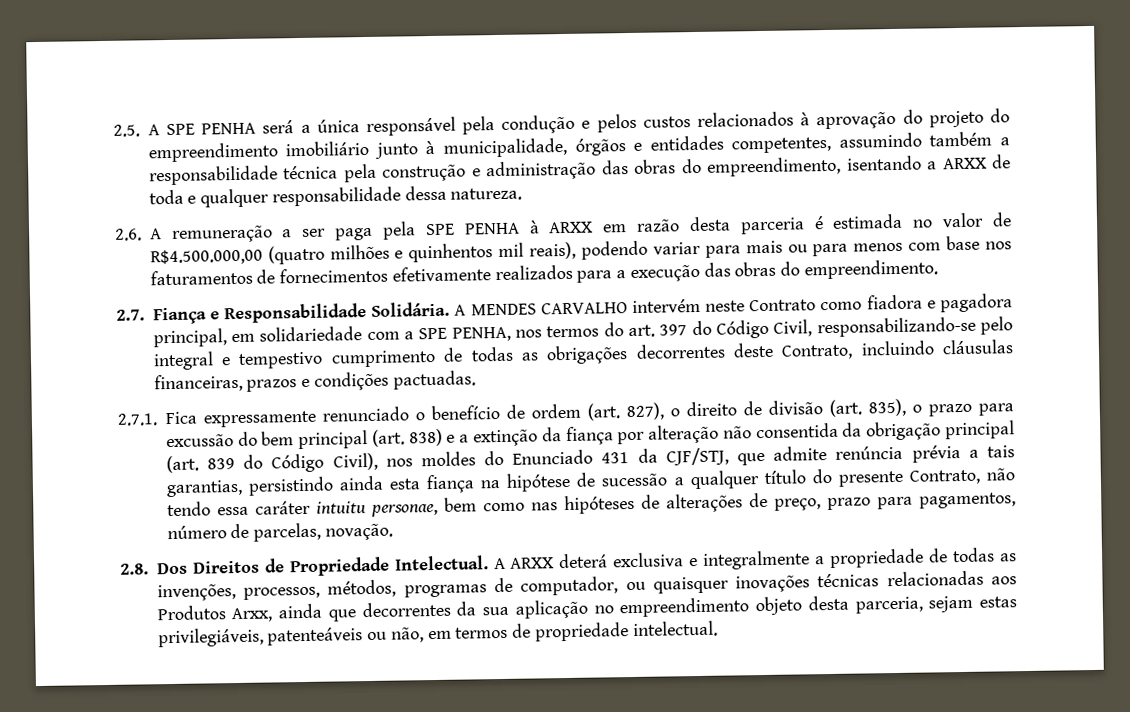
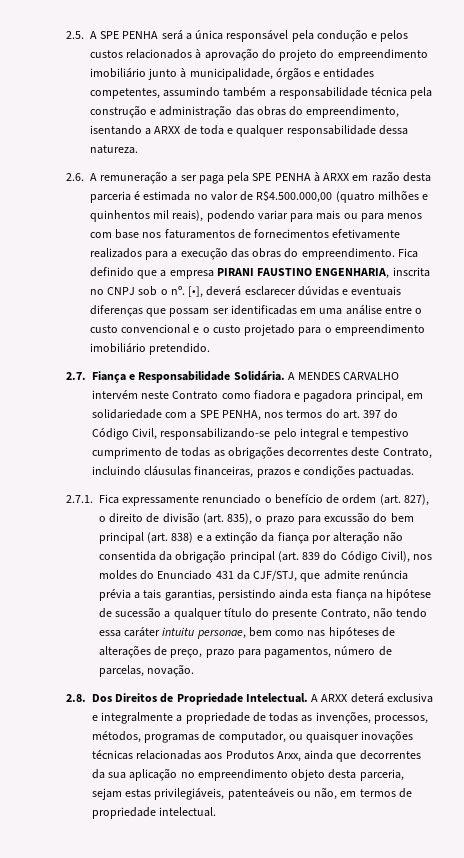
(938, 269) none -> [397,248,418,258] [90,267,430,279] [90,286,402,298] [90,305,423,317] [90,324,425,336] [90,343,211,355] Fica definido que a empresa PIRANI FAUSTINO ENGENHARIA, inscrita no CNPJ sob o nº. [•], deverá esclarecer dúvidas e eventuais diferenças que possam ser identificadas em uma análise entre o custo convencional e o custo projetado para o empreendimento imobiliário pretendido.

